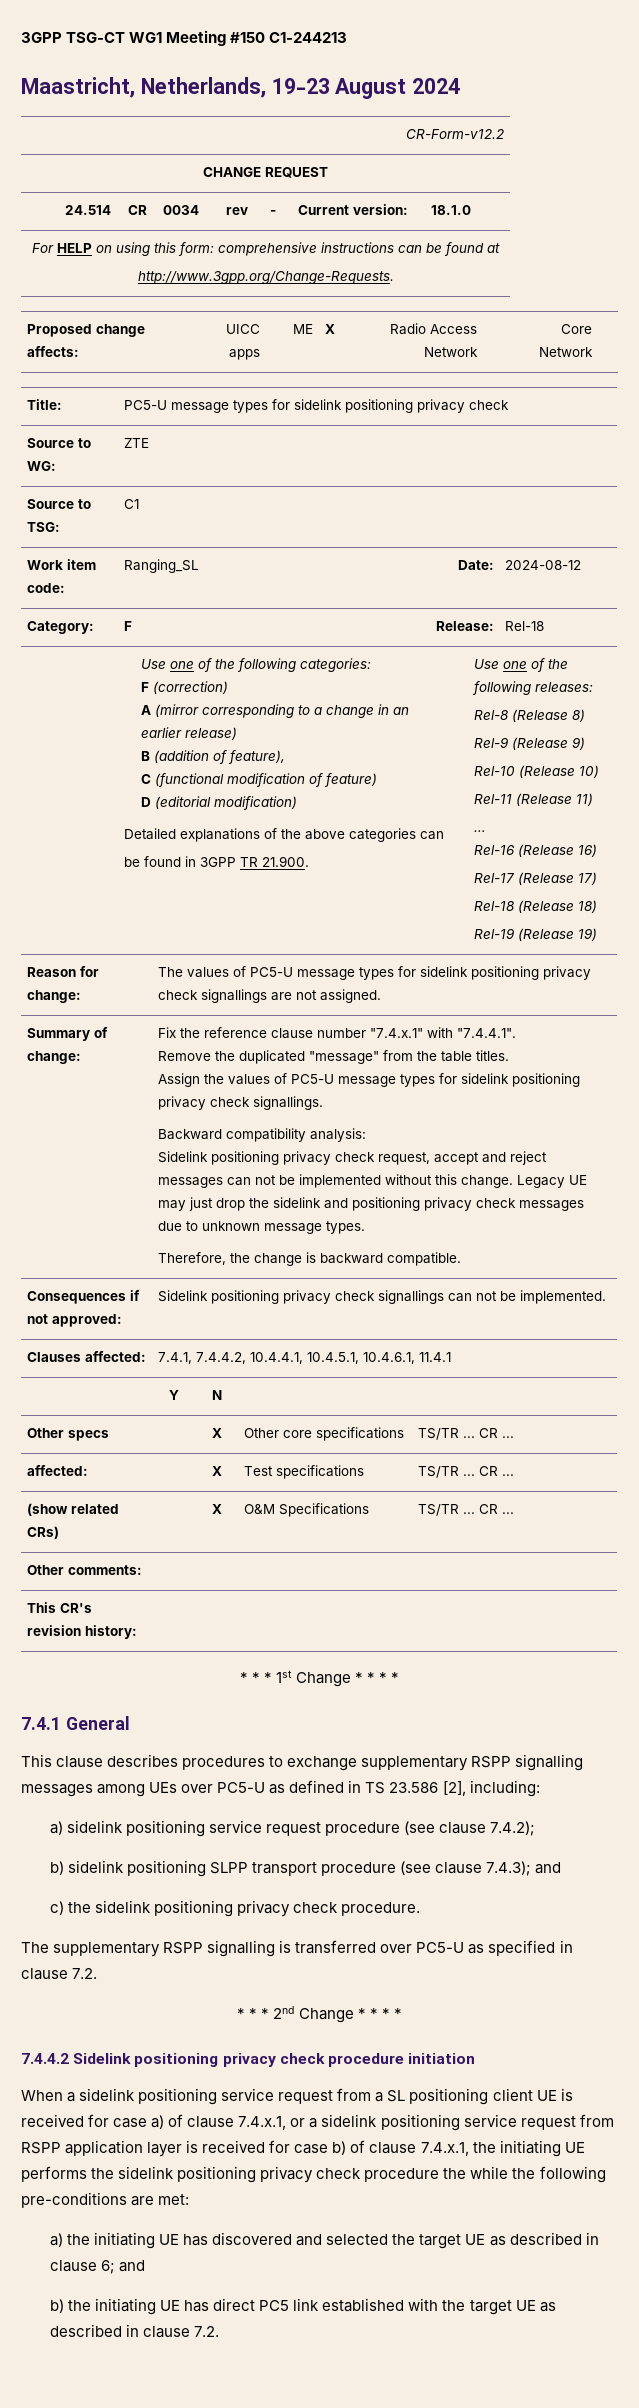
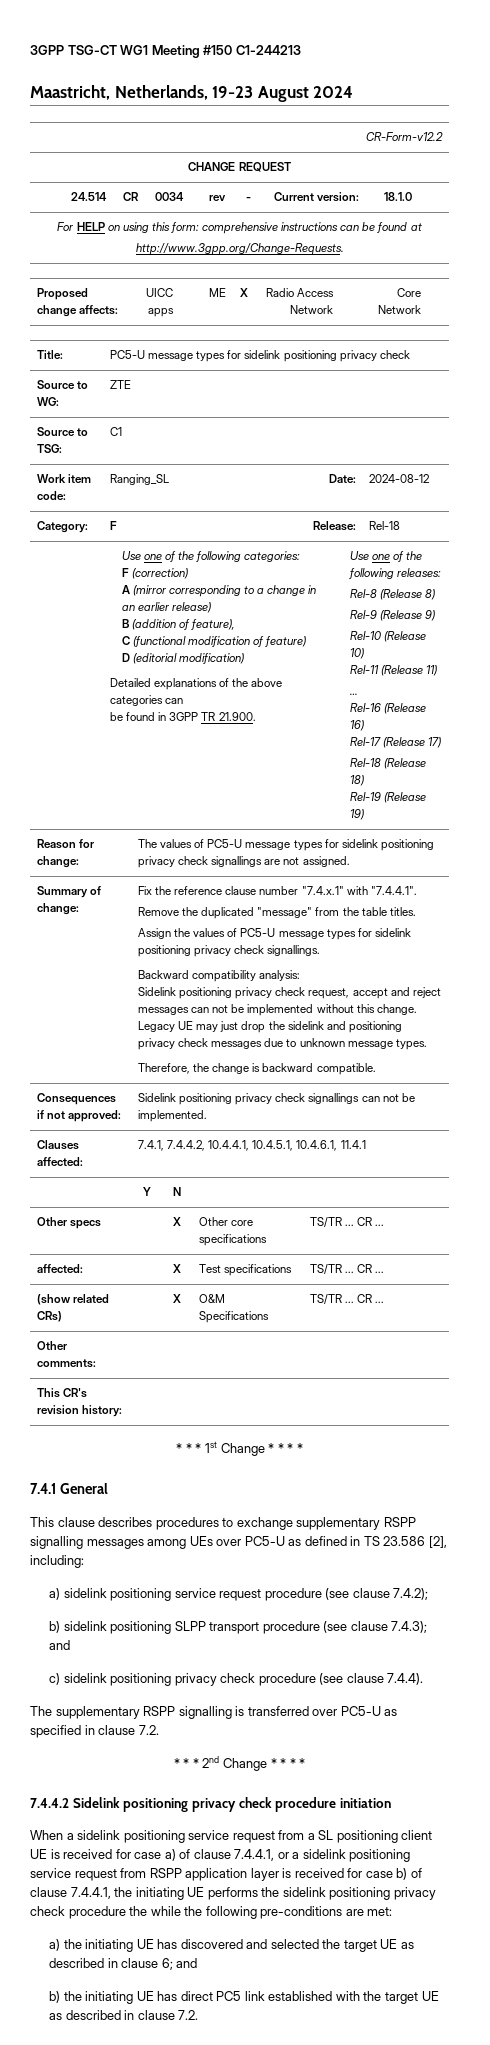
[68,1900,421,1917] the sidelink positioning privacy check procedure. -> [63,1673,424,1686] sidelink positioning privacy check procedure (see clause 7.4.4).
[238,2116,287,2130] 7.4.x.1, -> [234,1849,275,1861] 7.4.4.1,
[420,2142,469,2156] 7.4.x.1, -> [70,1887,111,1899] 7.4.4.1,

